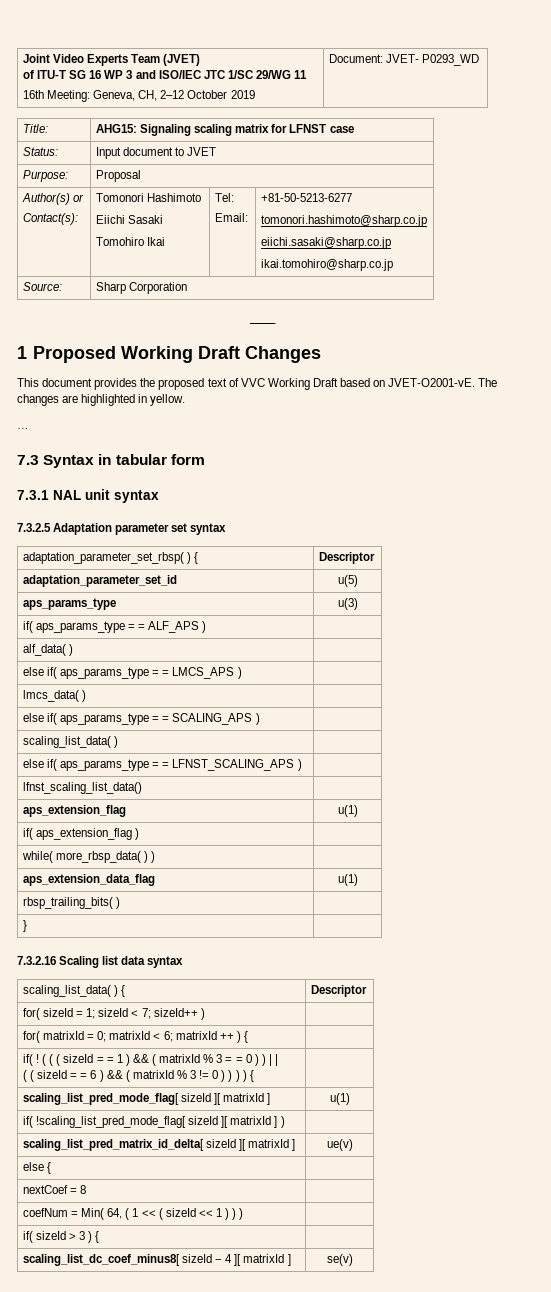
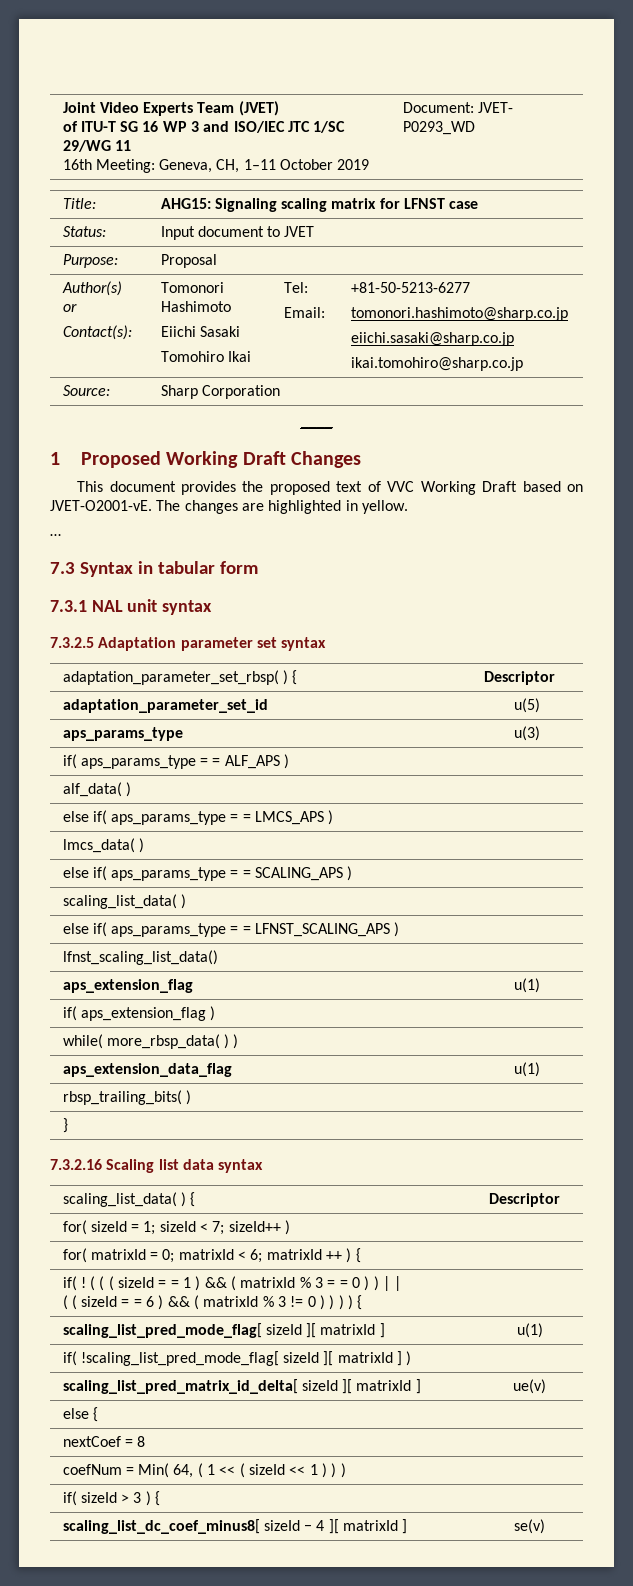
[160,90,185,99] 2–12 -> [243,159,276,170] 1–11

